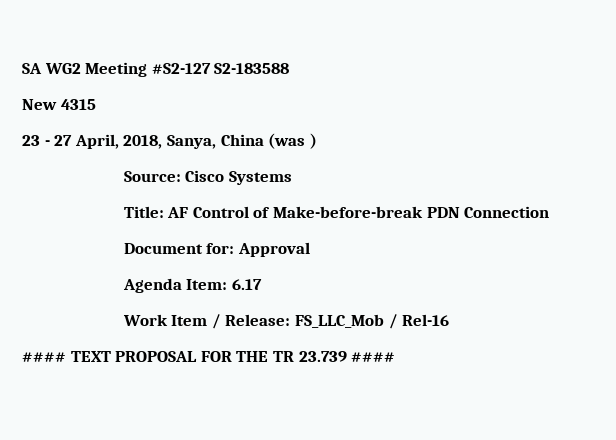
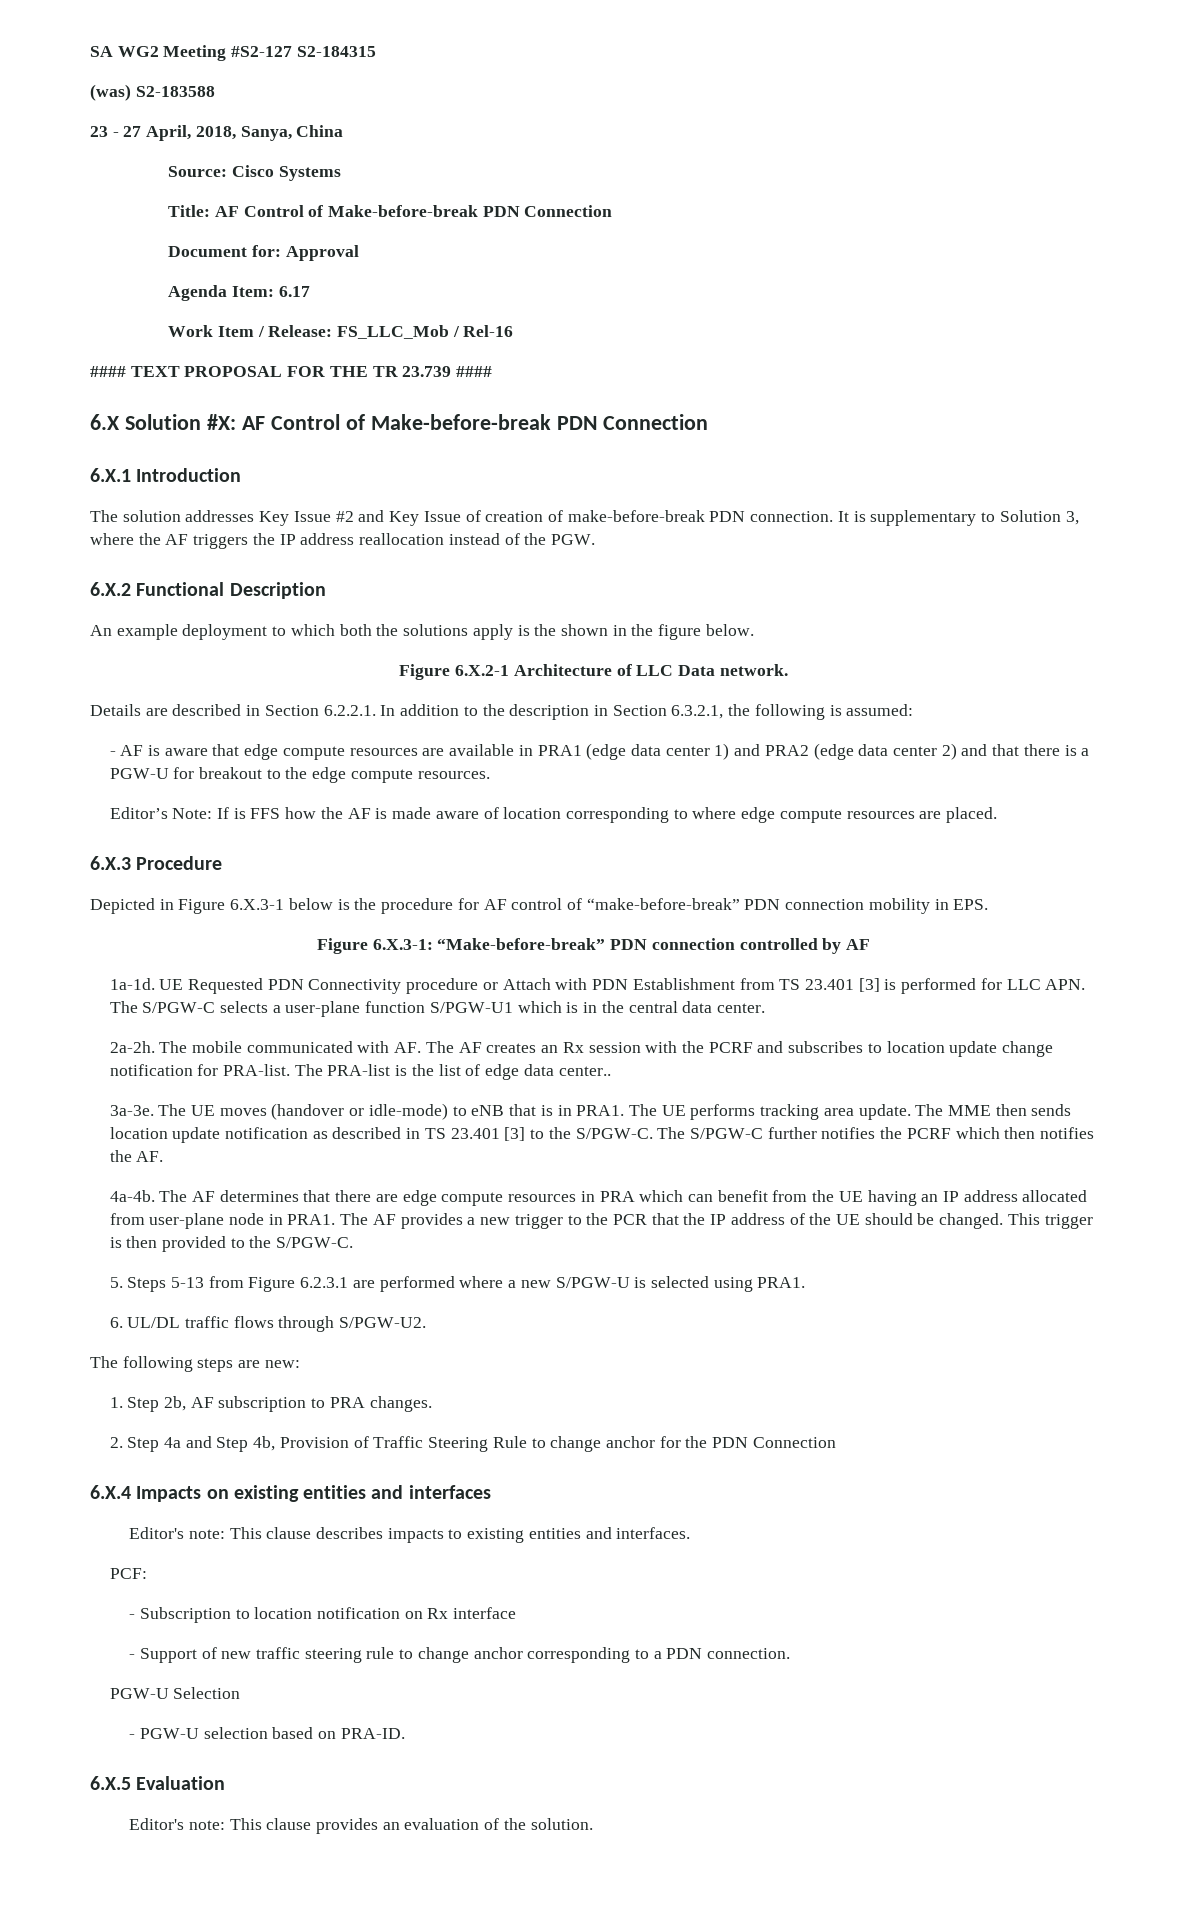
(211, 68) none -> [296,46,376,57] [90,84,131,101] S2-184315 // (was)
[22,99,96,110] // New 4315 -> (215, 91) none
[268,133,317,149] (was ) -> (344, 131) none
(396, 357) none -> [90,414,708,430] [90,468,242,482] [90,510,1079,526] [90,533,595,549] [90,582,326,599] [90,624,754,640] [399,664,788,680] [90,704,914,720] [109,743,1090,760] [109,767,490,783] [109,807,998,823] [90,856,223,870] [90,898,989,914] [316,938,871,954] [109,978,1086,994] [109,1001,765,1017] [109,1041,1054,1057] [109,1064,611,1080] [109,1103,1072,1120] [109,1127,1095,1143] [109,1150,164,1162] [109,1190,1088,1206] [109,1213,1093,1229] [109,1236,354,1252] [109,1276,806,1292] [109,1316,427,1332] [90,1356,300,1372] [109,1396,432,1412] [109,1436,836,1452] [90,1485,491,1502] [129,1527,691,1543] [109,1568,147,1579] [129,1607,517,1623] [129,1647,791,1663] [109,1687,241,1699] [129,1727,405,1739] [90,1776,226,1790] [129,1818,593,1834] // 6.X Solution #X: AF Control of Make-before-break PDN Connection // 6.X.1 Introduction // The solution addresses Key Issue #2 and Key Issue of creation of make-before-break PDN connection. It is supplementary to Solution 3, where the AF triggers the IP address reallocation instead of the PGW. // 6.X.2 Functional Description // An example deployment to which both the solutions apply is the shown in the figure below. // Figure 6.X.2-1 Architecture of LLC Data network. // Details are described in Section 6.2.2.1. In addition to the description in Section 6.3.2.1, the following is assumed: // - AF is aware that edge compute resources are available in PRA1 (edge data center 1) and PRA2 (edge data center 2) and that there is a PGW-U for breakout to the edge compute resources. // Editor’s Note: If is FFS how the AF is made aware of location corresponding to where edge compute resources are placed. // 6.X.3 Procedure // Depicted in Figure 6.X.3-1 below is the procedure for AF control of “make-before-break” PDN connection mobility in EPS. // Figure 6.X.3-1: “Make-before-break” PDN connection controlled by AF // 1a-1d. UE Requested PDN Connectivity procedure or Attach with PDN Establishment from TS 23.401 [3] is performed for LLC APN. The S/PGW-C selects a user-plane function S/PGW-U1 which is in the central data center. // 2a-2h. The mobile communicated with AF. The AF creates an Rx session with the PCRF and subscribes to location update change notification for PRA-list. The PRA-list is the list of edge data center.. // 3a-3e. The UE moves (handover or idle-mode) to eNB that is in PRA1. The UE performs tracking area update. The MME then sends location update notification as described in TS 23.401 [3] to the S/PGW-C. The S/PGW-C further notifies the PCRF which then notifies the AF. // 4a-4b. The AF determines that there are edge compute resources in PRA which can benefit from the UE having an IP address allocated from user-plane node in PRA1. The AF provides a new trigger to the PCR that the IP address of the UE should be changed. This trigger is then provided to the S/PGW-C. // 5. Steps 5-13 from Figure 6.2.3.1 are performed where a new S/PGW-U is selected using PRA1. // 6. UL/DL traffic flows through S/PGW-U2. // The following steps are new: // 1. Step 2b, AF subscription to PRA changes. // 2. Step 4a and Step 4b, Provision of Traffic Steering Rule to change anchor for the PDN Connection // 6.X.4 Impacts on existing entities and interfaces // Editor's note: This clause describes impacts to existing entities and interfaces. // PCF: // - Subscription to location notification on Rx interface // - Support of new traffic steering rule to change anchor corresponding to a PDN connection. // PGW-U Selection // - PGW-U selection based on PRA-ID. // 6.X.5 Evaluation // Editor's note: This clause provides an evaluation of the solution.

